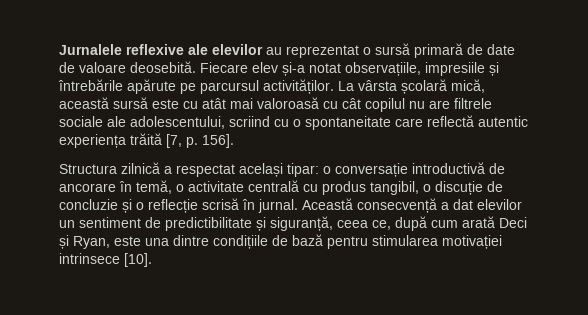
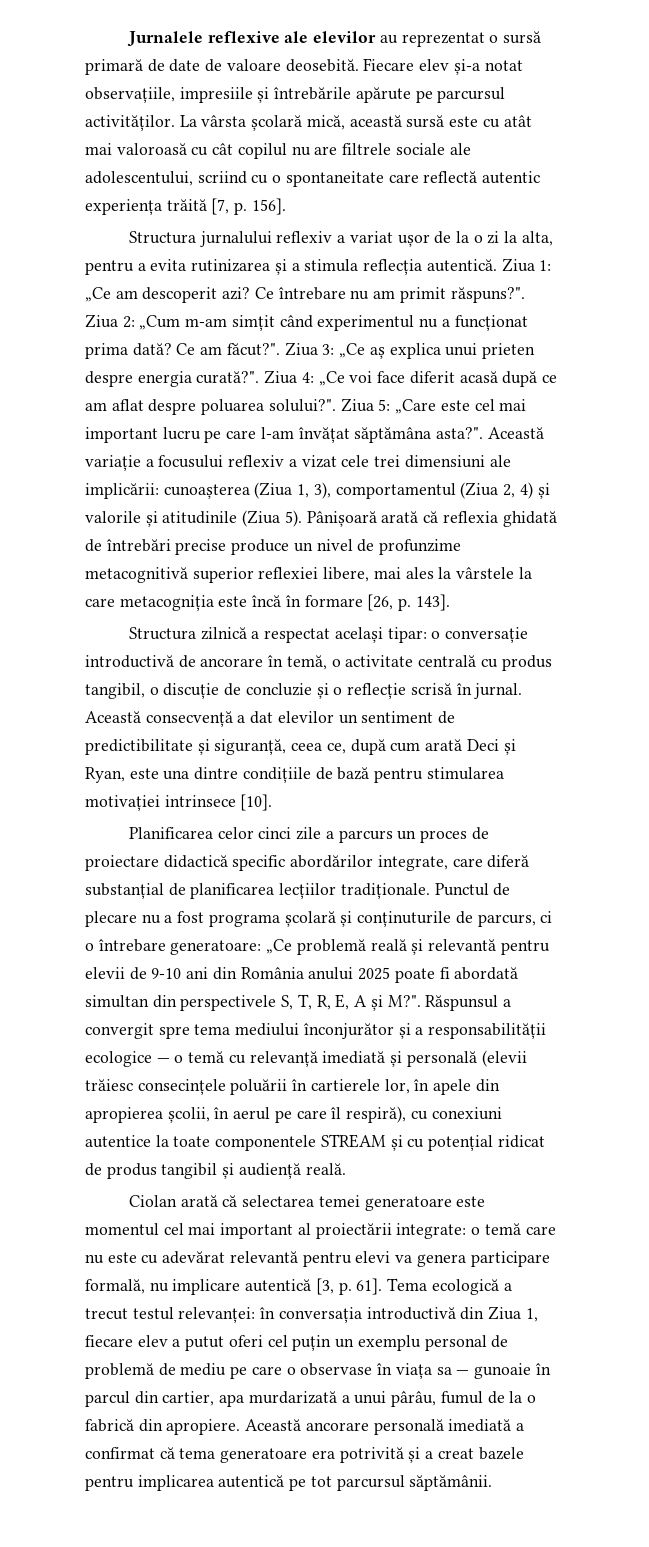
(234, 141) none -> [128,231,553,247] [85,258,552,275] [85,287,525,303] [85,314,528,331] [85,342,535,359] [85,370,557,387] [85,398,527,415] [85,427,544,443] [85,455,511,471] [85,482,550,499] [85,510,557,527] [85,539,462,555] [85,567,532,583] [85,594,450,611] // Structura jurnalului reflexiv a variat ușor de la o zi la alta, pentru a evita rutinizarea și a stimula reflecția autentică. Ziua 1: „Ce am descoperit azi? Ce întrebare nu am primit răspuns?". Ziua 2: „Cum m-am simțit când experimentul nu a funcționat prima dată? Ce am făcut?". Ziua 3: „Ce aș explica unui prieten despre energia curată?". Ziua 4: „Ce voi face diferit acasă după ce am aflat despre poluarea solului?". Ziua 5: „Care este cel mai important lucru pe care l-am învățat săptămâna asta?". Această variație a focusului reflexiv a vizat cele trei dimensiuni ale implicării: cunoașterea (Ziua 1, 3), comportamentul (Ziua 2, 4) și valorile și atitudinile (Ziua 5). Pânișoară arată că reflexia ghidată de întrebări precise produce un nivel de profunzime metacognitivă superior reflexiei libere, mai ales la vârstele la care metacogniția este încă în formare [26, p. 143].
(152, 260) none -> [128,827,489,843] [85,855,530,871] [85,883,511,899] [85,911,553,927] [85,939,550,955] [85,967,519,983] [85,994,511,1011] [85,1023,547,1039] [85,1050,527,1067] [85,1079,500,1095] [85,1106,502,1123] [85,1134,545,1151] [85,1163,346,1179] [128,1195,486,1211] [85,1223,556,1239] [85,1251,550,1267] [85,1278,512,1295] [85,1306,538,1323] [85,1335,509,1351] [85,1363,551,1379] [85,1391,536,1407] [85,1419,525,1435] [85,1447,524,1463] [85,1475,493,1491] // Planificarea celor cinci zile a parcurs un proces de proiectare didactică specific abordărilor integrate, care diferă substanțial de planificarea lecțiilor tradiționale. Punctul de plecare nu a fost programa școlară și conținuturile de parcurs, ci o întrebare generatoare: „Ce problemă reală și relevantă pentru elevii de 9-10 ani din România anului 2025 poate fi abordată simultan din perspectivele S, T, R, E, A și M?". Răspunsul a convergit spre tema mediului înconjurător și a responsabilității ecologice — o temă cu relevanță imediată și personală (elevii trăiesc consecințele poluării în cartierele lor, în apele din apropierea școlii, în aerul pe care îl respiră), cu conexiuni autentice la toate componentele STREAM și cu potențial ridicat de produs tangibil și audiență reală. // Ciolan arată că selectarea temei generatoare este momentul cel mai important al proiectării integrate: o temă care nu este cu adevărat relevantă pentru elevi va genera participare formală, nu implicare autentică [3, p. 61]. Tema ecologică a trecut testul relevanței: în conversația introductivă din Ziua 1, fiecare elev a putut oferi cel puțin un exemplu personal de problemă de mediu pe care o observase în viața sa — gunoaie în parcul din cartier, apa murdarizată a unui pârâu, fumul de la o fabrică din apropiere. Această ancorare personală imediată a confirmat că tema generatoare era potrivită și a creat bazele pentru implicarea autentică pe tot parcursul săptămânii.

